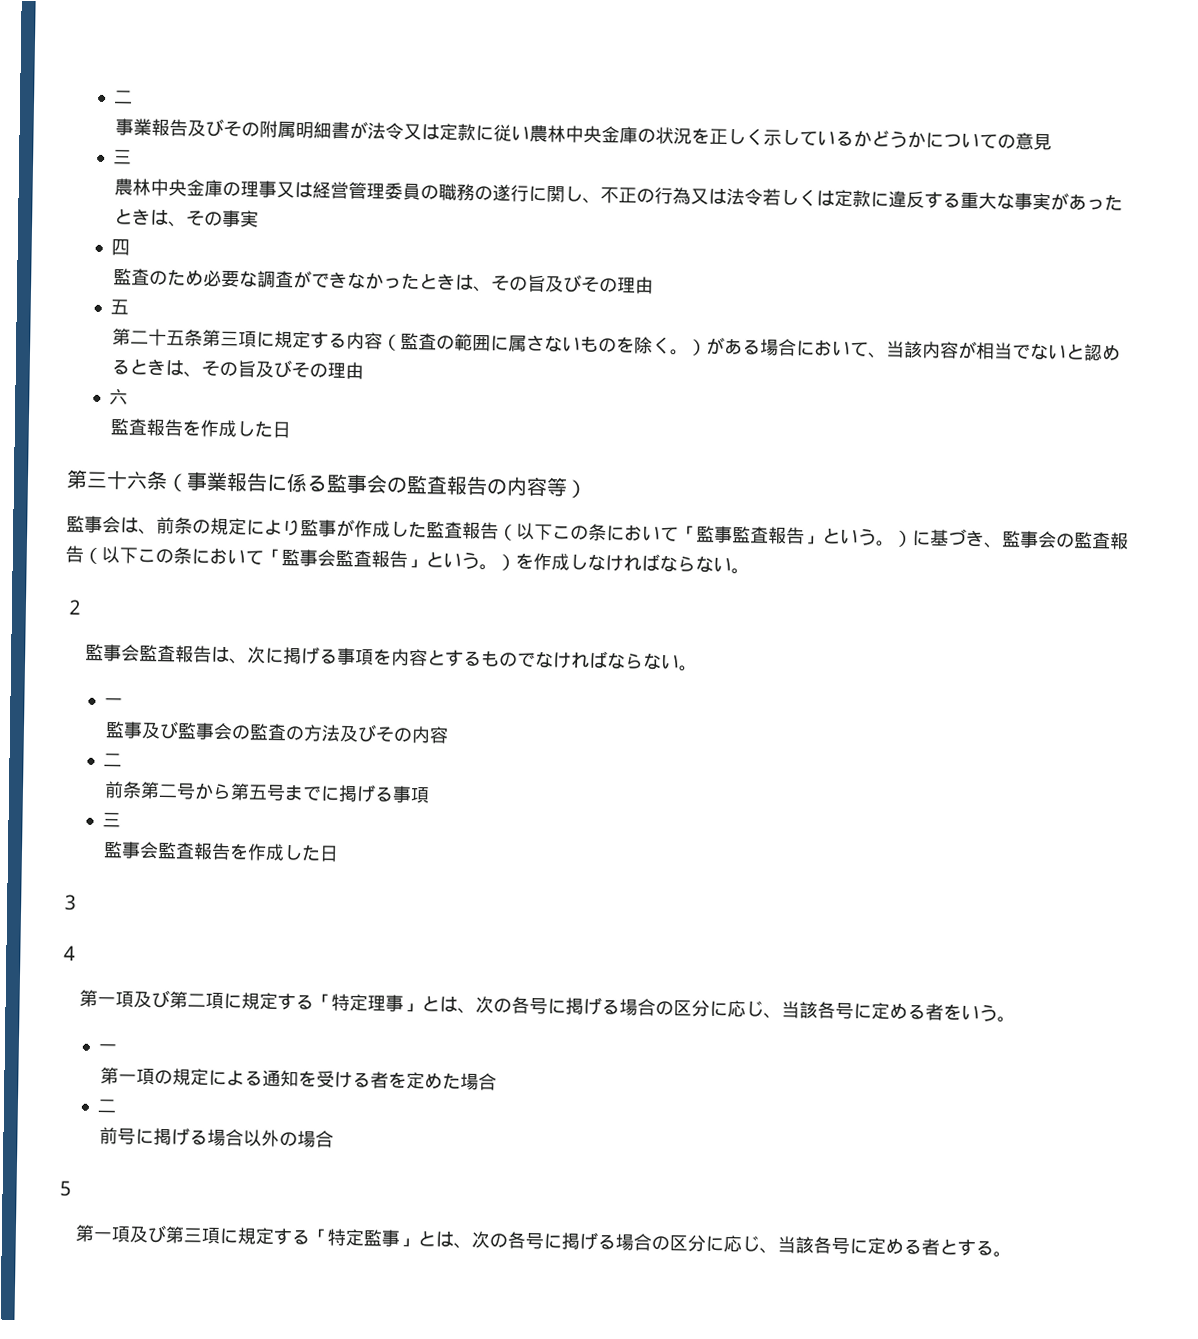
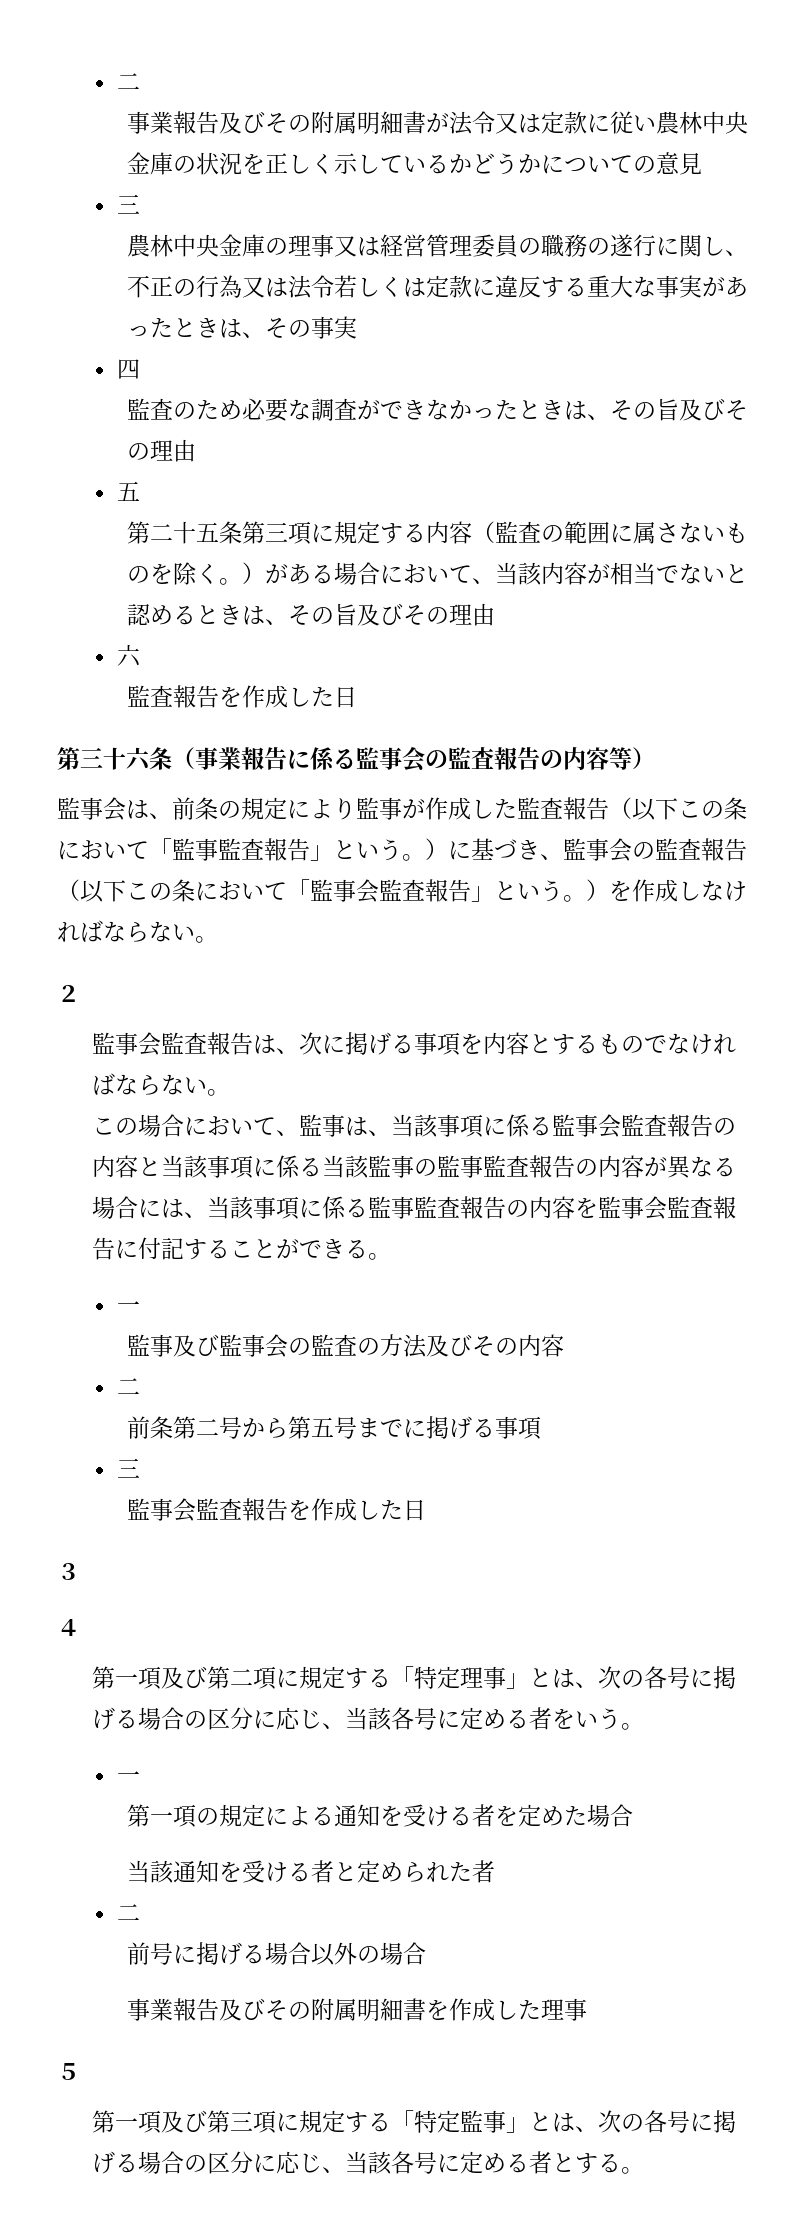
(699, 668) none -> [91,1114,736,1138] [91,1155,736,1179] [91,1196,736,1220] [91,1237,391,1260] // この場合において、監事は、当該事項に係る監事会監査報告の内容と当該事項に係る当該監事の監事監査報告の内容が異なる場合には、当該事項に係る監事監査報告の内容を監事会監査報告に付記することができる。
(497, 1082) none -> [126,1860,495,1884] // 当該通知を受ける者と定められた者
(334, 1139) none -> [126,1998,587,2021] // 事業報告及びその附属明細書を作成した理事

